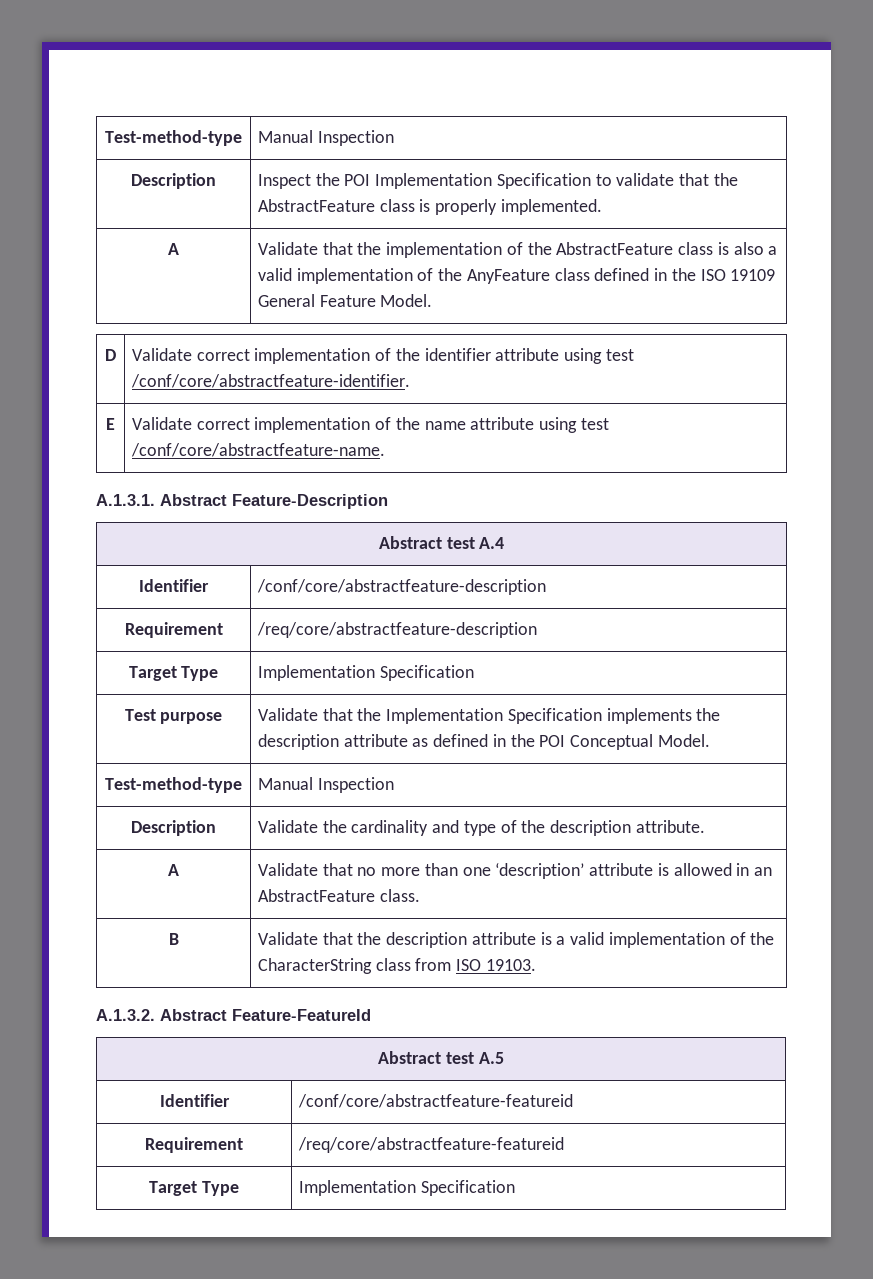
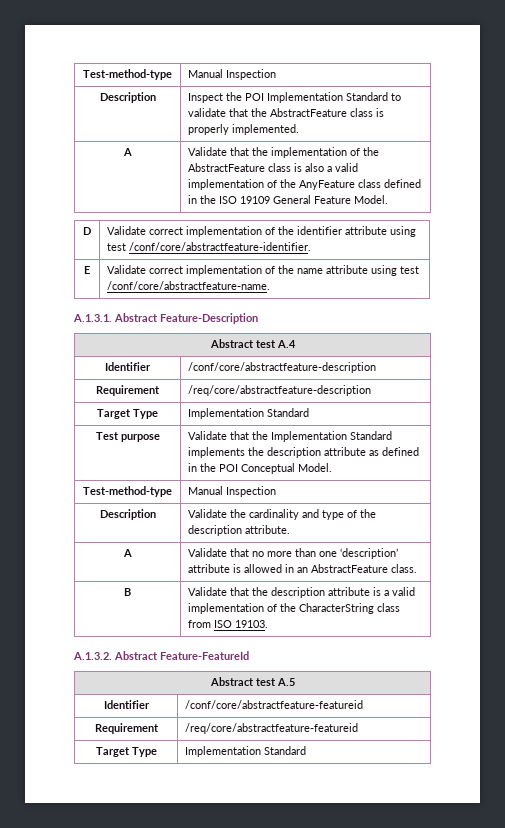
[496,173,591,189] Specification -> [346,92,389,101] Standard
[379,665,474,681] Specification -> [267,408,310,417] Standard
[507,708,602,724] Specification -> [350,431,393,440] Standard
[420,1180,515,1196] Specification -> [264,746,307,755] Standard

